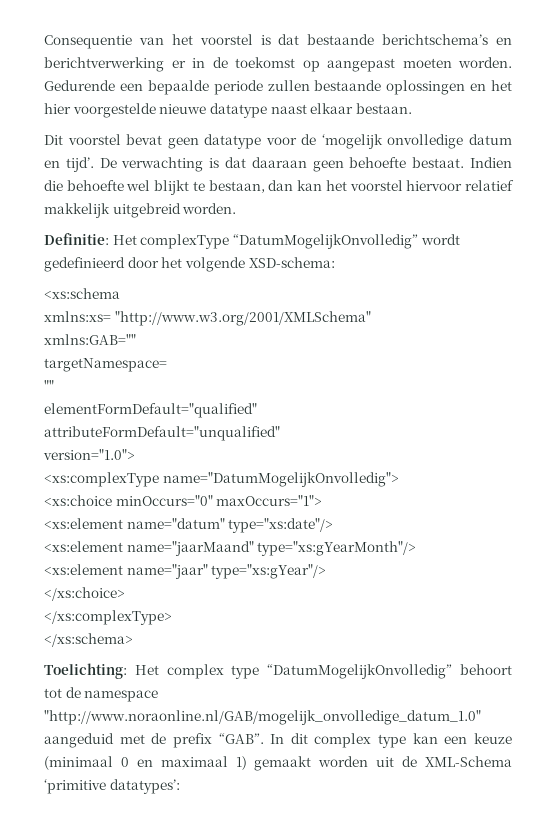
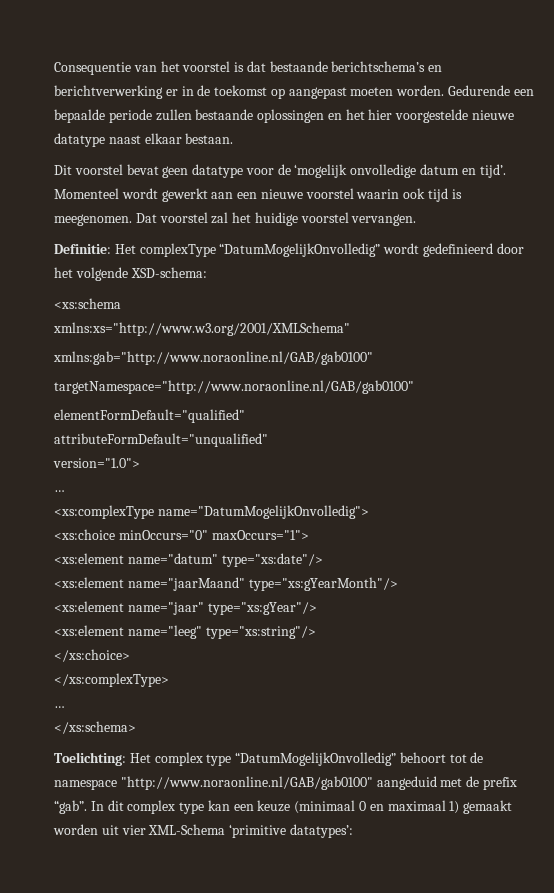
[99,157,512,172] [44,180,514,195] [44,203,237,218] De verwachting is dat daaraan geen behoefte bestaat. Indien die behoefte wel blijkt te bestaan, dan kan het voorstel hiervoor relatief makkelijk uitgebreid worden. -> [54,188,462,202] [54,212,417,226] Momenteel wordt gewerkt aan een nieuwe voorstel waarin ook tijd is meegenomen. Dat voorstel zal het huidige voorstel vervangen.
[44,311,371,326] [44,334,136,345] [44,358,167,372] [44,380,54,391] xmlns:xs= "http://www.w3.org/2001/XMLSchema" // xmlns:GAB="" // targetNamespace= // "" -> [53,322,350,336] [53,351,373,365] [54,380,414,394] xmlns:xs="http://www.w3.org/2001/XMLSchema" // xmlns:gab="http://www.noraonline.nl/GAB/gab0100" // targetNamespace="http://www.noraonline.nl/GAB/gab0100"
(135, 454) none -> [54,490,65,492] // …
(327, 571) none -> [54,625,316,639] // <xs:element name="leeg" type="xs:string"/>
(172, 617) none -> [54,706,65,708] // …
[44,710,481,725] "http://www.noraonline.nl/GAB/mogelijk_onvolledige_datum_1.0" -> [120,776,373,790] "http://www.noraonline.nl/GAB/gab0100"
[218,733,264,744] “GAB”. -> [54,800,87,814] “gab”.
[402,756,418,767] de -> [121,825,146,835] vier

